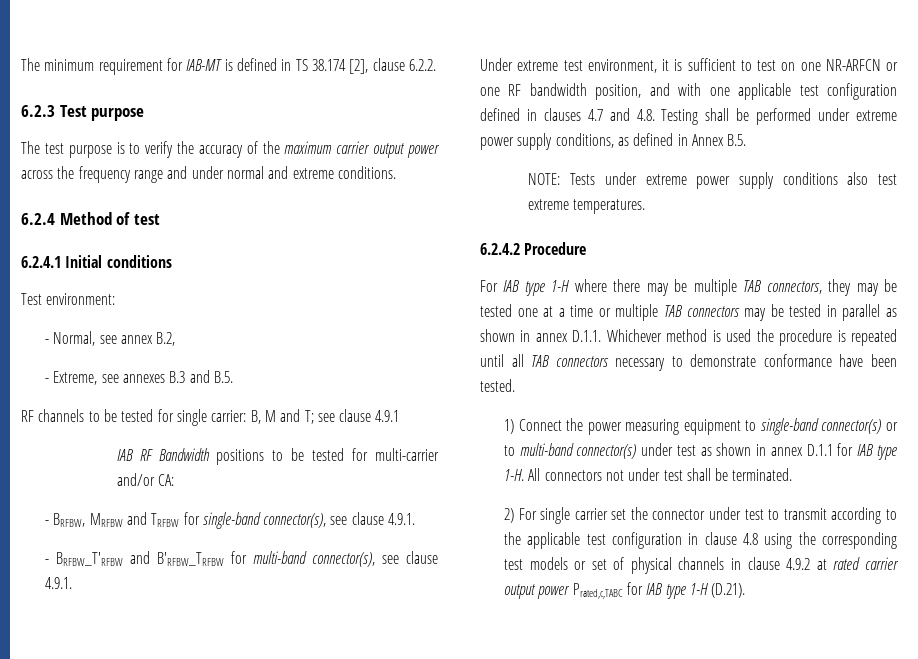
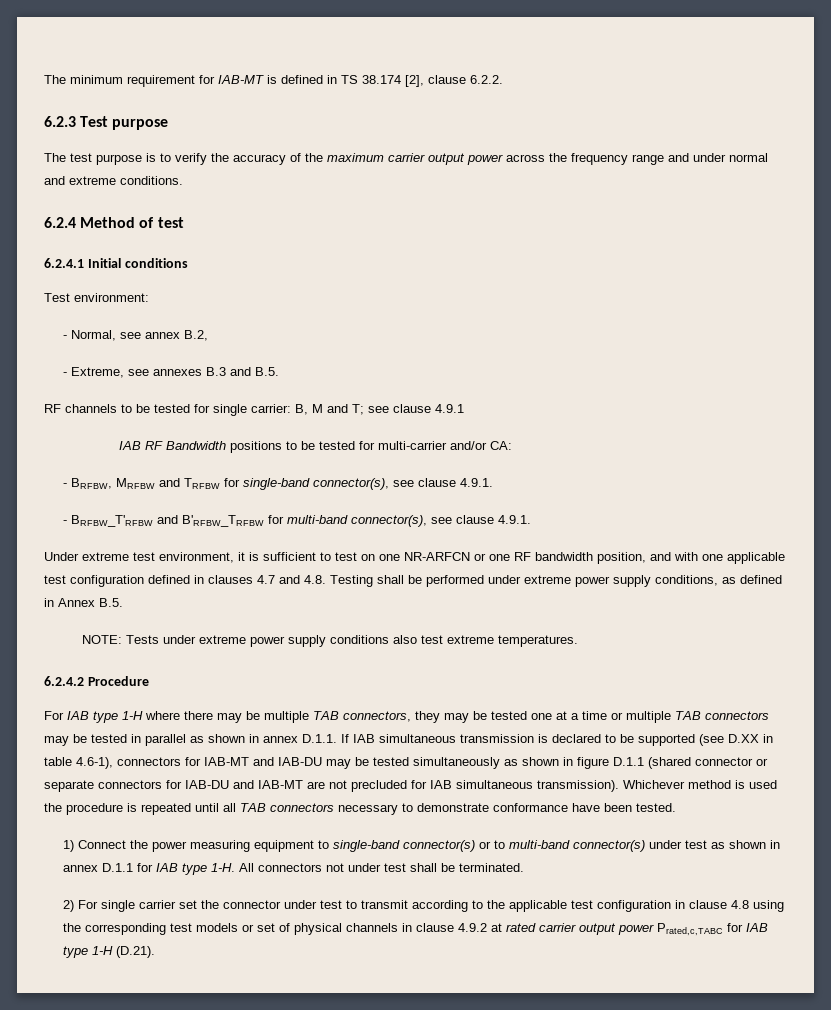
(602, 336) none -> [341,734,773,746] [44,757,768,769] [44,780,619,792] If IAB simultaneous transmission is declared to be supported (see D.XX in table 4.6-1), connectors for IAB-MT and IAB-DU may be tested simultaneously as shown in figure D.1.1 (shared connector or separate connectors for IAB-DU and IAB-MT are not precluded for IAB simultaneous transmission).

